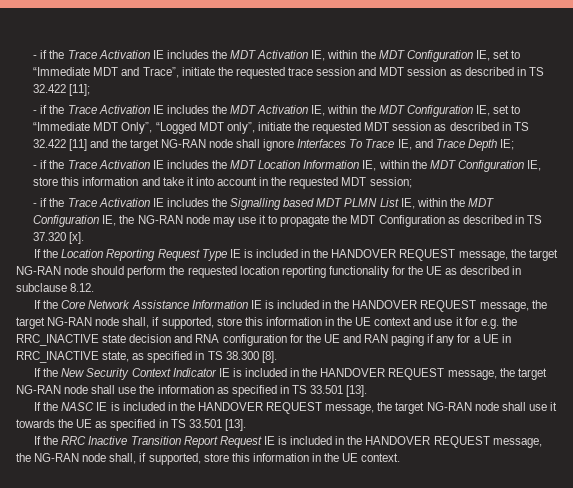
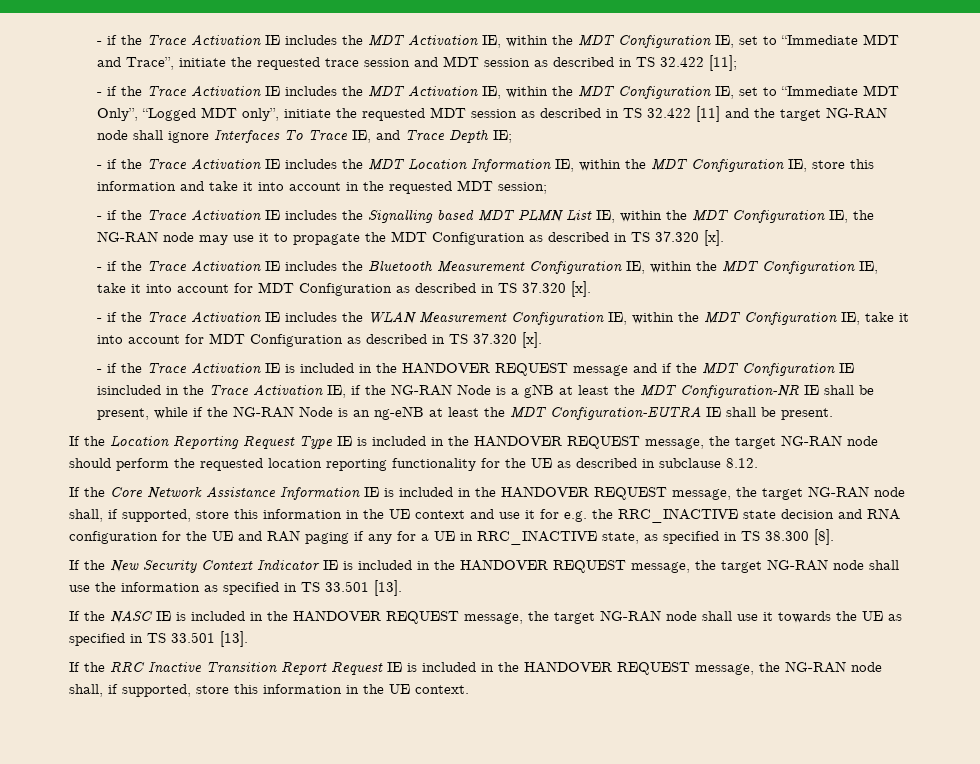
(85, 238) none -> [96,260,878,274] [96,281,591,297] [96,311,909,325] [96,332,542,348] [96,362,854,376] [96,384,874,398] [96,406,833,420] // - if the Trace Activation IE includes the Bluetooth Measurement Configuration IE, within the MDT Configuration IE, take it into account for MDT Configuration as described in TS 37.320 [x]. // - if the Trace Activation IE includes the WLAN Measurement Configuration IE, within the MDT Configuration IE, take it into account for MDT Configuration as described in TS 37.320 [x]. // - if the Trace Activation IE is included in the HANDOVER REQUEST message and if the MDT Configuration IE isincluded in the Trace Activation IE, if the NG-RAN Node is a gNB at least the MDT Configuration-NR IE shall be present, while if the NG-RAN Node is an ng-eNB at least the MDT Configuration-EUTRA IE shall be present.

